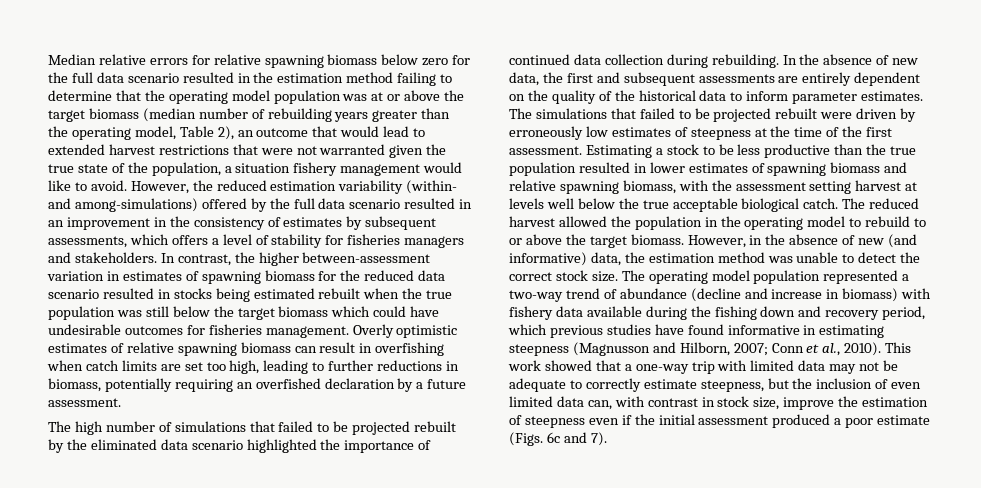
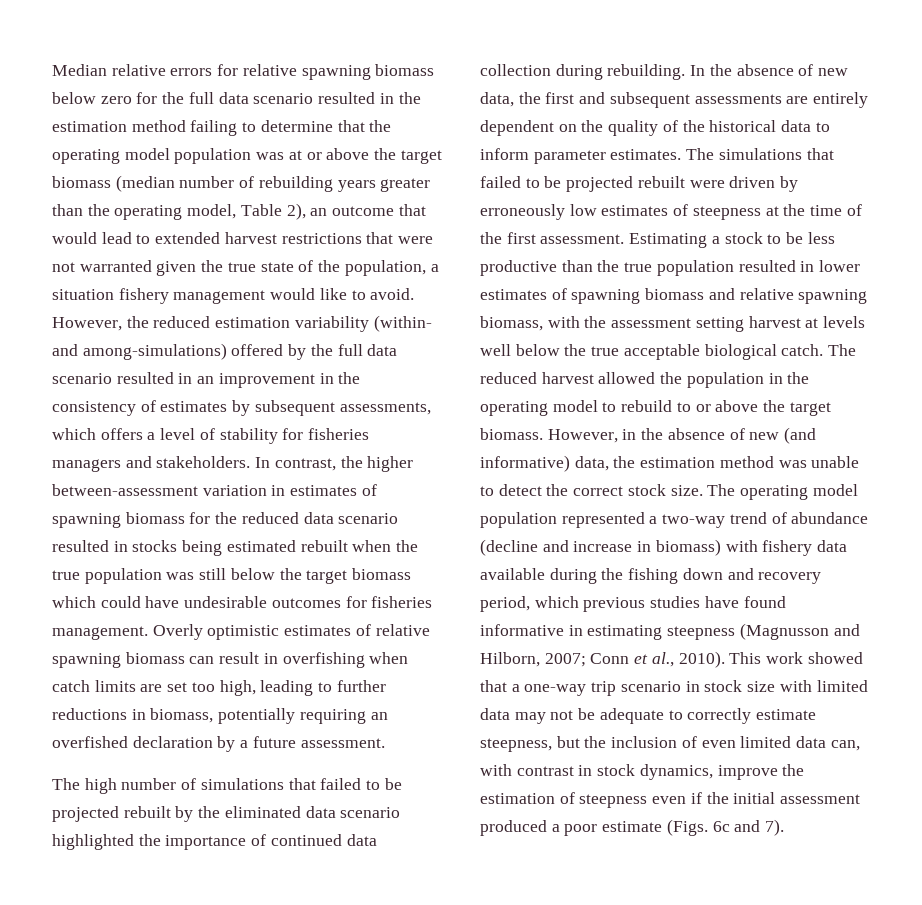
(715, 367) none -> [620,680,776,692] scenario in stock size
[753,397,780,410] size, -> [639,764,713,780] dynamics,

